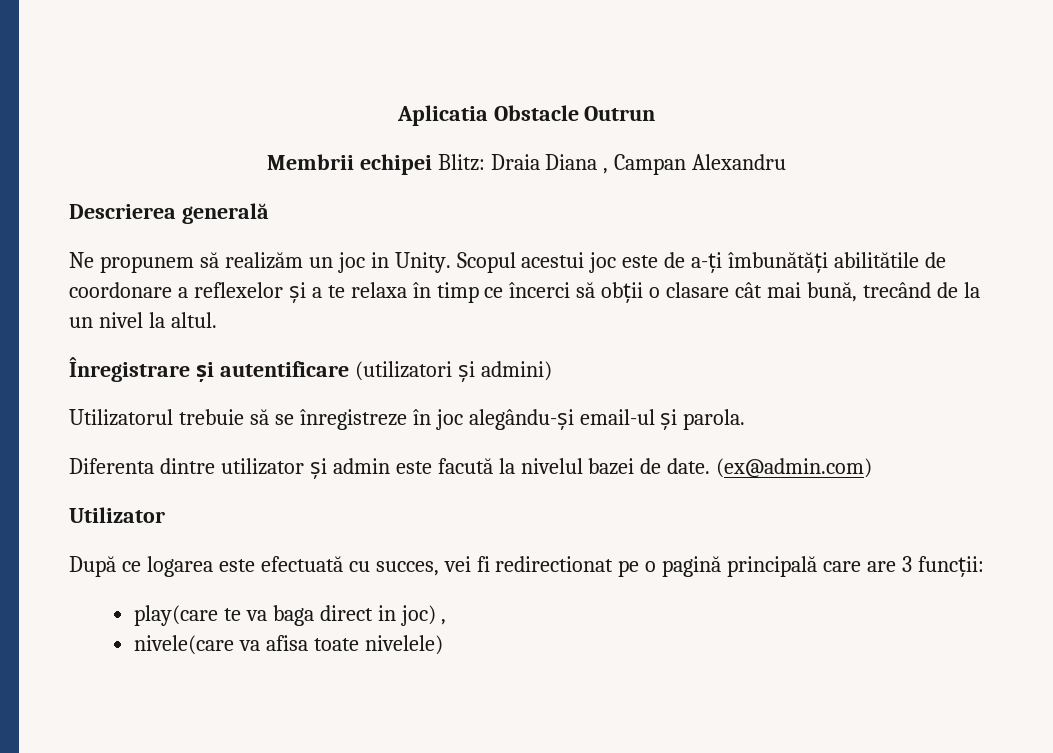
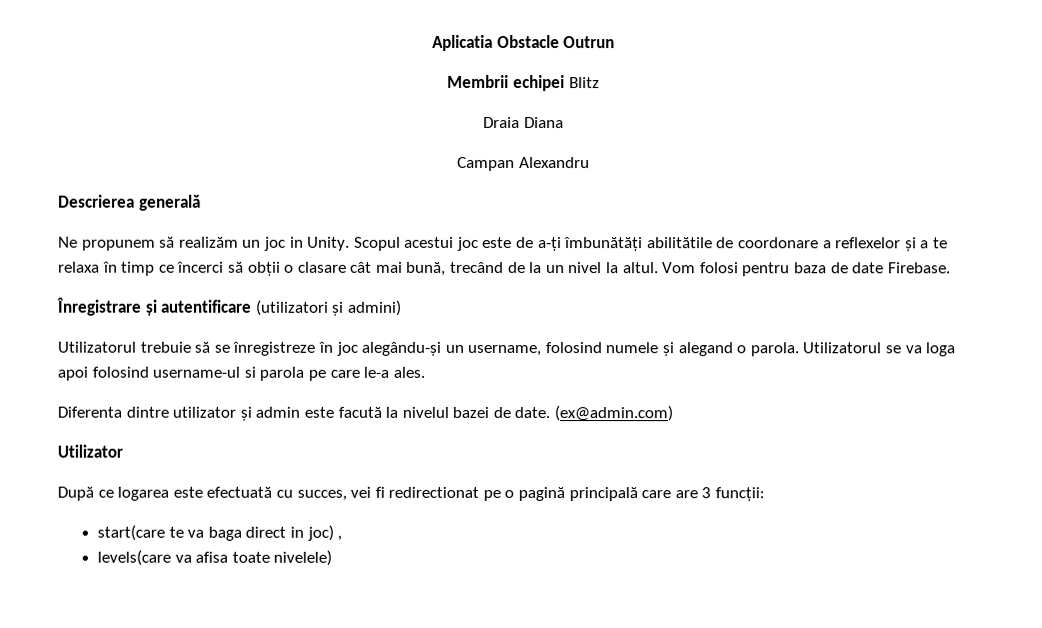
[437,154,485,171] Blitz: -> [568,77,600,89] Blitz //
[603,168,609,174] , -> (564, 123) //
(217, 320) none -> [662,262,951,277] Vom folosi pentru baza de date Firebase.
[579,409,746,430] email-ul și parola. -> [444,342,956,357] [57,366,425,381] un username, folosind numele și alegand o parola. Utilizatorul se va loga apoi folosind username-ul si parola pe care le-a ales.
[133,605,218,626] play(care -> [97,524,166,541] start(care
[133,635,234,655] nivele(care -> [97,549,172,566] levels(care

